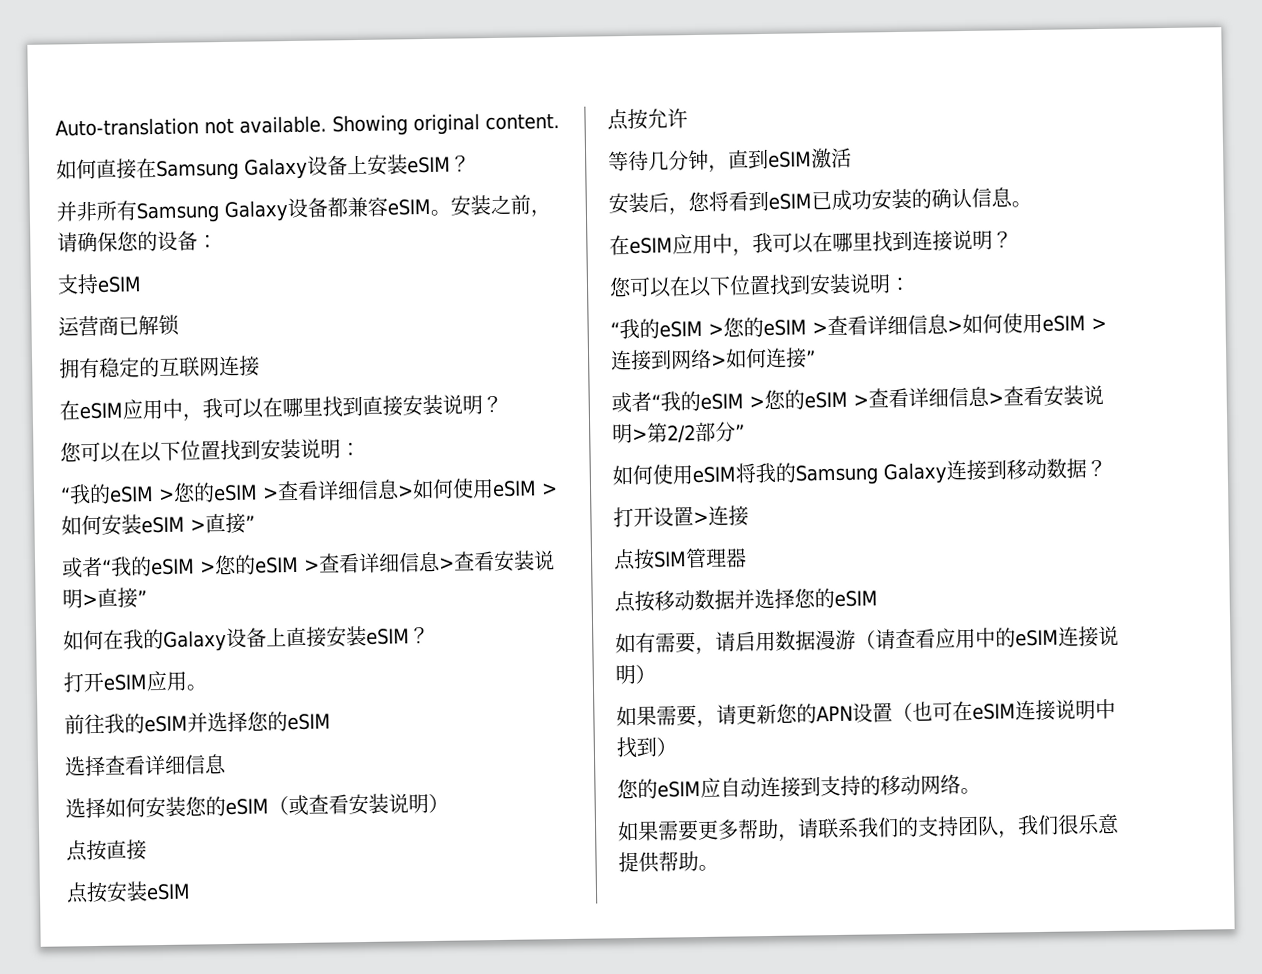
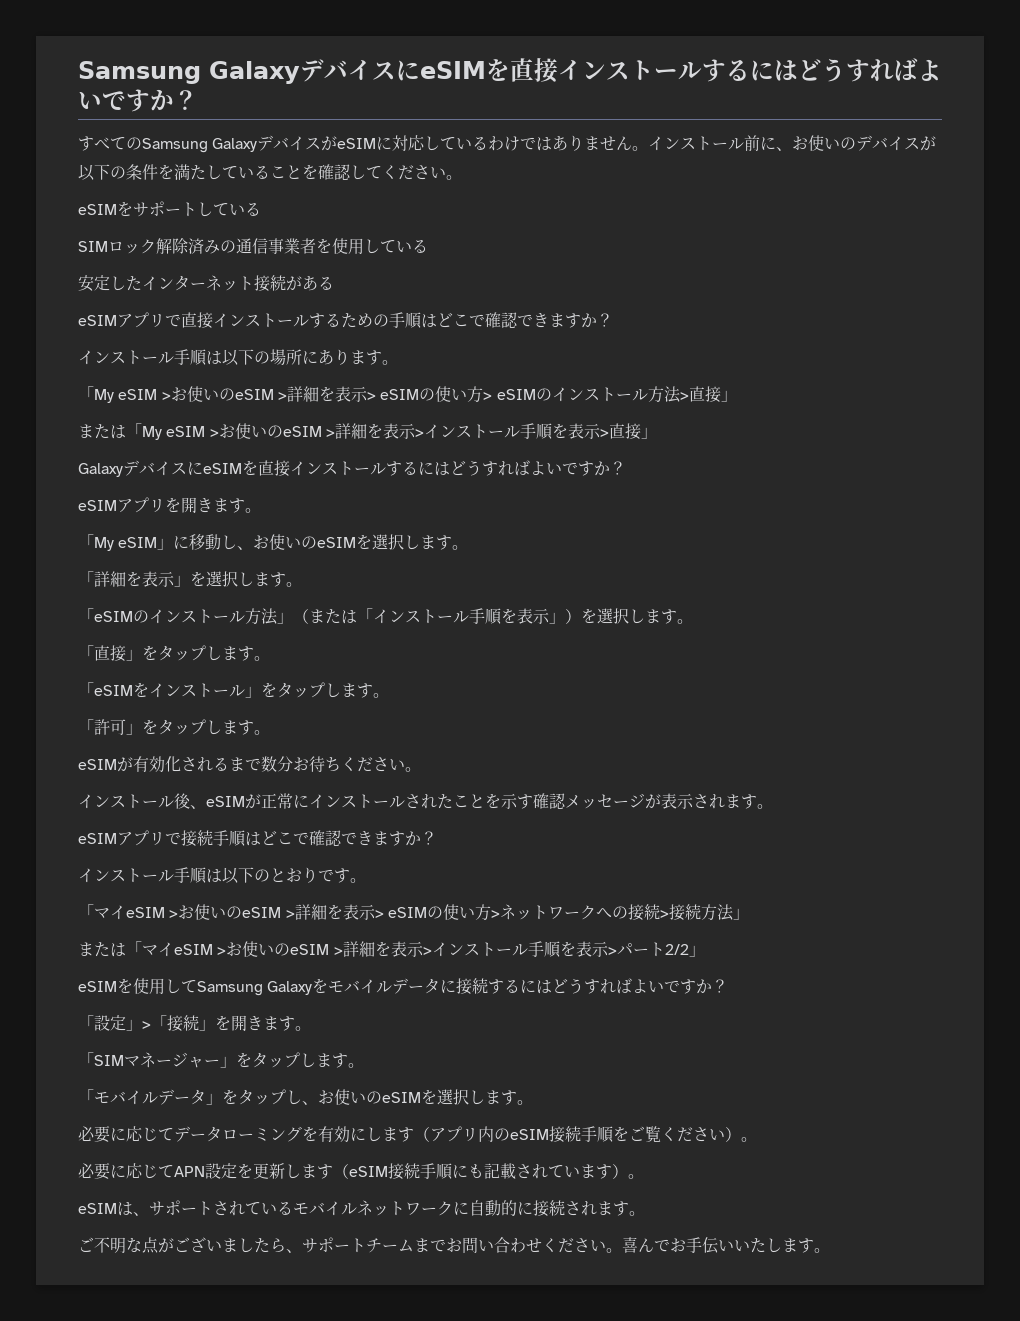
[55,113,560,137] [56,154,471,182] [56,194,551,224] [57,230,218,253] [57,273,142,295] [58,314,180,337] [59,355,260,379] [59,394,503,422] [60,438,361,463] [60,478,558,505] [61,512,255,536] [61,550,555,579] [62,587,147,609] [63,625,430,652] [63,670,207,693] [64,711,331,735] [64,754,227,777] [65,793,449,819] [66,839,147,862] [66,881,191,904] [607,108,688,131] [608,147,852,173] [608,187,1032,216] [609,229,1013,257] [609,273,911,298] [610,313,1107,340] [610,347,816,371] [611,384,1104,414] [612,421,745,444] [612,458,1107,486] [613,505,749,528] [613,547,747,571] [614,587,878,613] [615,625,1119,656] [615,664,656,685] [616,698,1116,729] [616,736,678,759] [617,774,981,800] [617,813,1120,842] [618,851,699,873] Auto-translation not available. Showing original content. // 如何直接在Samsung Galaxy设备上安装eSIM？ // 并非所有Samsung Galaxy设备都兼容eSIM。安装之前，请确保您的设备： // 支持eSIM // 运营商已解锁 // 拥有稳定的互联网连接 // 在eSIM应用中，我可以在哪里找到直接安装说明？ // 您可以在以下位置找到安装说明： // “我的eSIM >您的eSIM >查看详细信息>如何使用eSIM >如何安装eSIM >直接” // 或者“我的eSIM >您的eSIM >查看详细信息>查看安装说明>直接” // 如何在我的Galaxy设备上直接安装eSIM？ // 打开eSIM应用。 // 前往我的eSIM并选择您的eSIM // 选择查看详细信息 // 选择如何安装您的eSIM（或查看安装说明） // 点按直接 // 点按安装eSIM // 点按允许 // 等待几分钟，直到eSIM激活 // 安装后，您将看到eSIM已成功安装的确认信息。 // 在eSIM应用中，我可以在哪里找到连接说明？ // 您可以在以下位置找到安装说明： // “我的eSIM >您的eSIM >查看详细信息>如何使用eSIM >连接到网络>如何连接” // 或者“我的eSIM >您的eSIM >查看详细信息>查看安装说明>第2/2部分” // 如何使用eSIM将我的Samsung Galaxy连接到移动数据？ // 打开设置>连接 // 点按SIM管理器 // 点按移动数据并选择您的eSIM // 如有需要，请启用数据漫游（请查看应用中的eSIM连接说明） // 如果需要，请更新您的APN设置（也可在eSIM连接说明中找到） // 您的eSIM应自动连接到支持的移动网络。 // 如果需要更多帮助，请联系我们的支持团队，我们很乐意提供帮助 -> [78,58,942,84] [78,89,198,112] [78,135,937,153] [78,164,462,181] [78,201,261,217] [78,238,428,255] [78,275,334,292] [78,312,613,329] [78,349,398,366] [78,386,737,403] [78,423,657,440] [78,460,626,477] [78,497,261,513] [78,534,469,551] [78,571,302,587] [78,608,693,625] [78,645,270,662] [78,682,389,698] [78,719,270,735] [78,756,421,773] [78,793,773,809] [78,830,437,847] [78,867,366,884] [78,904,749,921] [78,941,705,958] [78,978,729,996] [78,1015,311,1032] [78,1052,364,1068] [78,1089,533,1105] [78,1126,757,1143] [78,1163,644,1180] [78,1200,645,1217] [78,1237,814,1254] Samsung GalaxyデバイスにeSIMを直接インストールするにはどうすればよいですか？ // すべてのSamsung GalaxyデバイスがeSIMに対応しているわけではありません。インストール前に、お使いのデバイスが以下の条件を満たしていることを確認してください。 // eSIMをサポートしている // SIMロック解除済みの通信事業者を使用している // 安定したインターネット接続がある // eSIMアプリで直接インストールするための手順はどこで確認できますか？ // インストール手順は以下の場所にあります。 // 「My eSIM >お使いのeSIM >詳細を表示> eSIMの使い方> eSIMのインストール方法>直接」 // または「My eSIM >お使いのeSIM >詳細を表示>インストール手順を表示>直接」 // GalaxyデバイスにeSIMを直接インストールするにはどうすればよいですか？ // eSIMアプリを開きます。 // 「My eSIM」に移動し、お使いのeSIMを選択します。 // 「詳細を表示」を選択します。 // 「eSIMのインストール方法」（または「インストール手順を表示」）を選択します。 // 「直接」をタップします。 // 「eSIMをインストール」をタップします。 // 「許可」をタップします。 // eSIMが有効化されるまで数分お待ちください。 // インストール後、eSIMが正常にインストールされたことを示す確認メッセージが表示されます。 // eSIMアプリで接続手順はどこで確認できますか？ // インストール手順は以下のとおりです。 // 「マイeSIM >お使いのeSIM >詳細を表示> eSIMの使い方>ネットワークへの接続>接続方法」 // または「マイeSIM >お使いのeSIM >詳細を表示>インストール手順を表示>パート2/2」 // eSIMを使用してSamsung Galaxyをモバイルデータに接続するにはどうすればよいですか？ // 「設定」>「接続」を開きます。 // 「SIMマネージャー」をタップします。 // 「モバイルデータ」をタップし、お使いのeSIMを選択します。 // 必要に応じてデータローミングを有効にします（アプリ内のeSIM接続手順をご覧ください）。 // 必要に応じてAPN設定を更新します（eSIM接続手順にも記載されています）。 // eSIMは、サポートされているモバイルネットワークに自動的に接続されます。 // ご不明な点がございましたら、サポートチームまでお問い合わせください。喜んでお手伝いいたします

